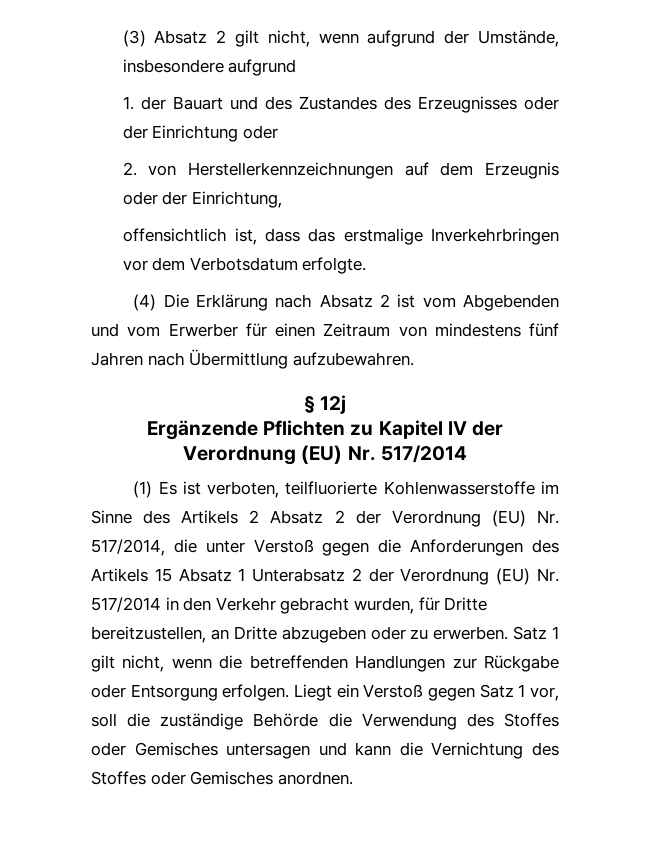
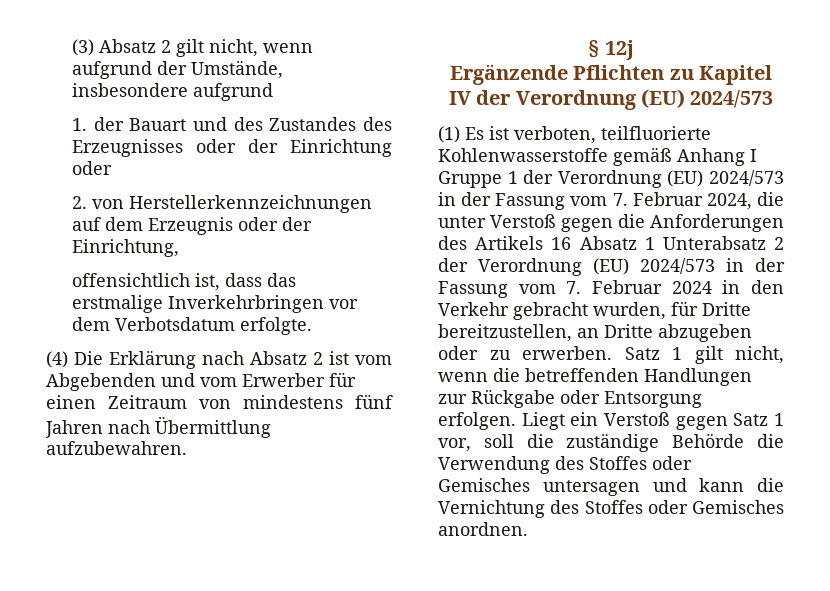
[347,445,467,463] Nr. 517/2014 -> [690,90,774,108] 2024/573
[541,481,559,494] [91,510,559,527] [91,539,165,556] im Sinne des Artikels 2 Absatz 2 der Verordnung (EU) Nr. 517/2014, -> [613,147,757,166] [438,170,784,188] [438,192,752,210] gemäß Anhang I Gruppe 1 der Verordnung (EU) 2024/573 in der Fassung vom 7. Februar 2024,
[154,568,172,582] 15 -> [551,237,572,250] 16
[537,568,559,582] [91,597,161,612] Nr. 517/2014 -> [640,258,785,274] [438,280,712,298] 2024/573 in der Fassung vom 7. Februar 2024

